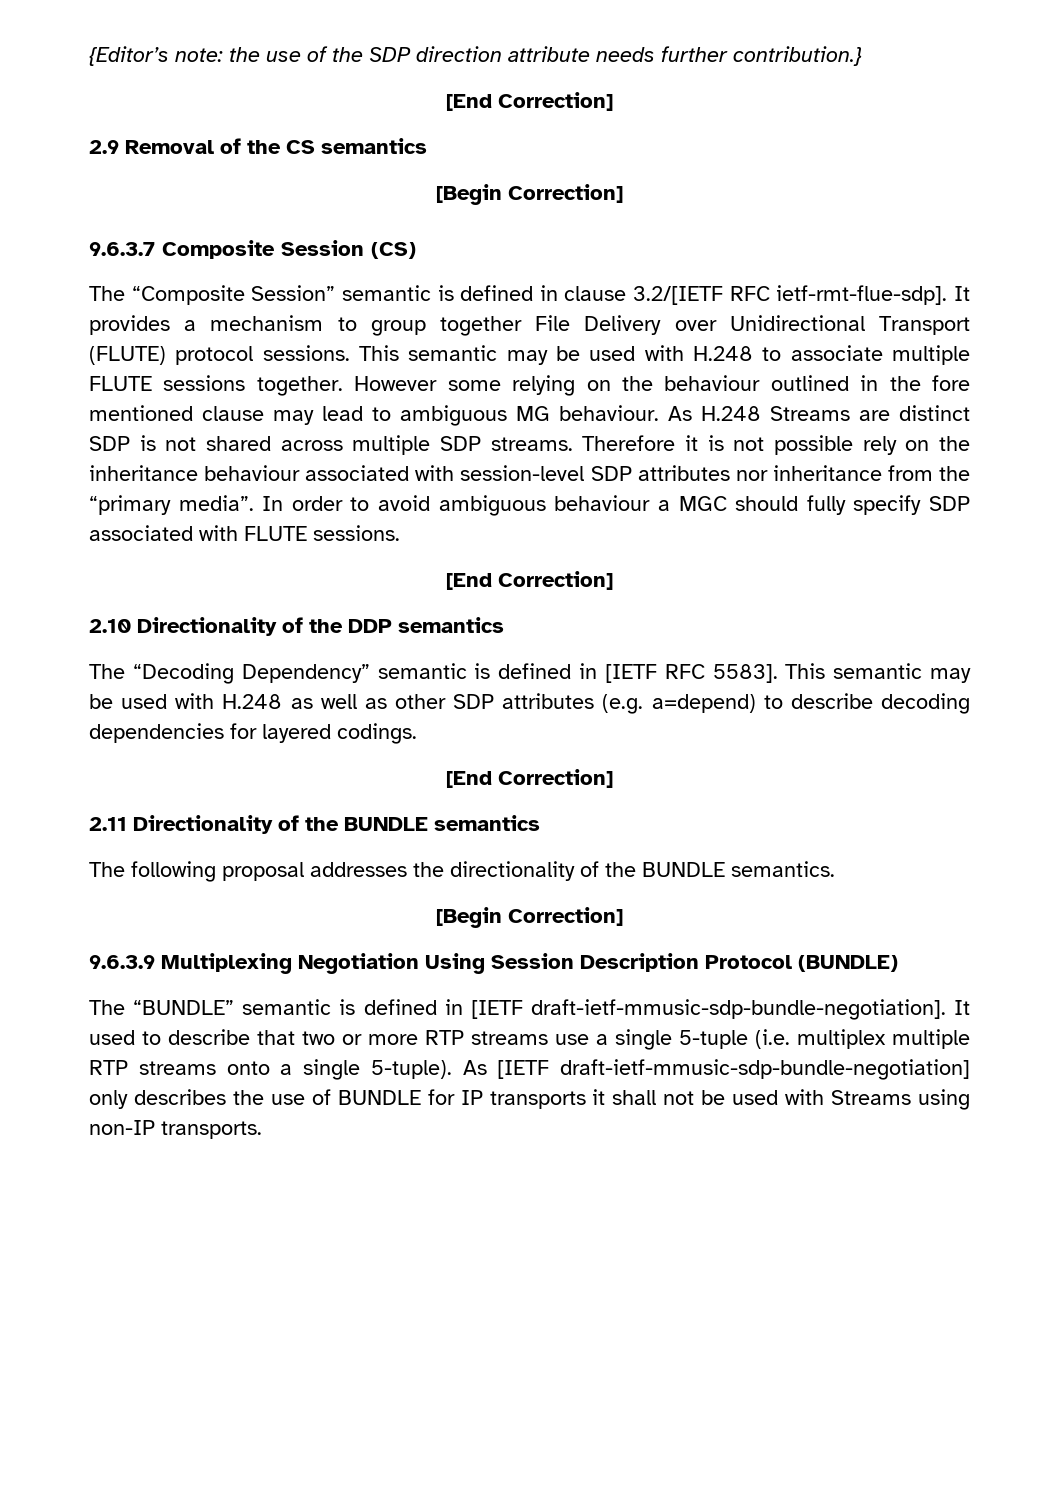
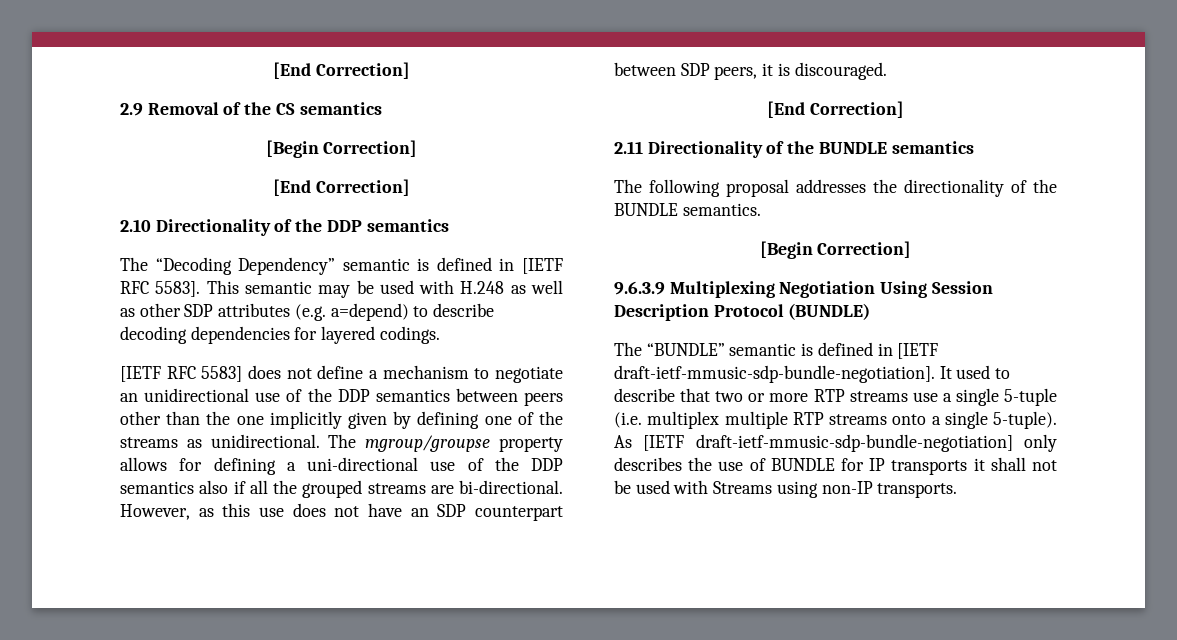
[89,46,862,66] {Editor’s note: the use of the SDP direction attribute needs further contribution.} // -> (273, 70) none
[89,240,416,259] [89,285,970,305] [89,315,971,336] [89,345,971,365] [89,375,970,396] [89,405,970,426] [89,435,970,455] [89,465,971,481] [89,495,971,516] [89,525,400,541] // 9.6.3.7 Composite Session (CS) // The “Composite Session” semantic is defined in clause 3.2/[IETF RFC ietf-rmt-flue-sdp]. It provides a mechanism to group together File Delivery over Unidirectional Transport (FLUTE) protocol sessions. This semantic may be used with H.248 to associate multiple FLUTE sessions together. However some relying on the behaviour outlined in the fore mentioned clause may lead to ambiguous MG behaviour. As H.248 Streams are distinct SDP is not shared across multiple SDP streams. Therefore it is not possible rely on the inheritance behaviour associated with session-level SDP attributes nor inheritance from the “primary media”. In order to avoid ambiguous behaviour a MGC should fully specify SDP associated with FLUTE sessions. -> (418, 148) none
(417, 733) none -> [120,365,563,383] [120,388,563,406] [120,411,563,429] [120,434,563,452] [120,457,563,475] [120,480,563,498] [120,503,563,521] [614,62,887,80] // [IETF RFC 5583] does not define a mechanism to negotiate an unidirectional use of the DDP semantics between peers other than the one implicitly given by defining one of the streams as unidirectional. The mgroup/groupse property allows for defining a uni-directional use of the DDP semantics also if all the grouped streams are bi-directional. However, as this use does not have an SDP counterpart between SDP peers, it is discouraged.

